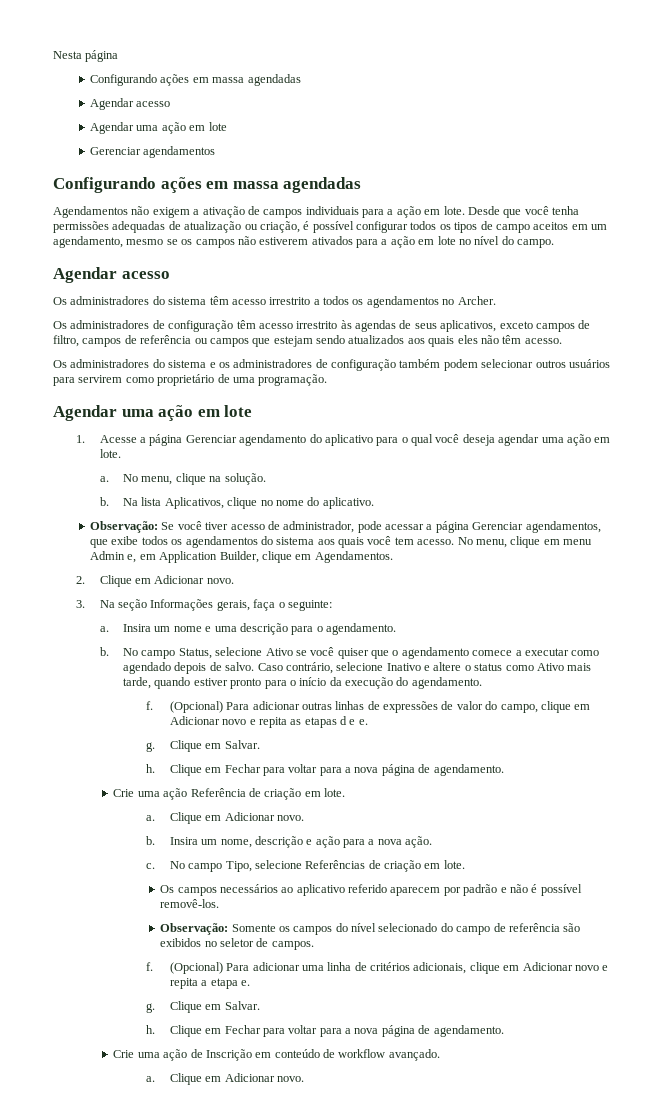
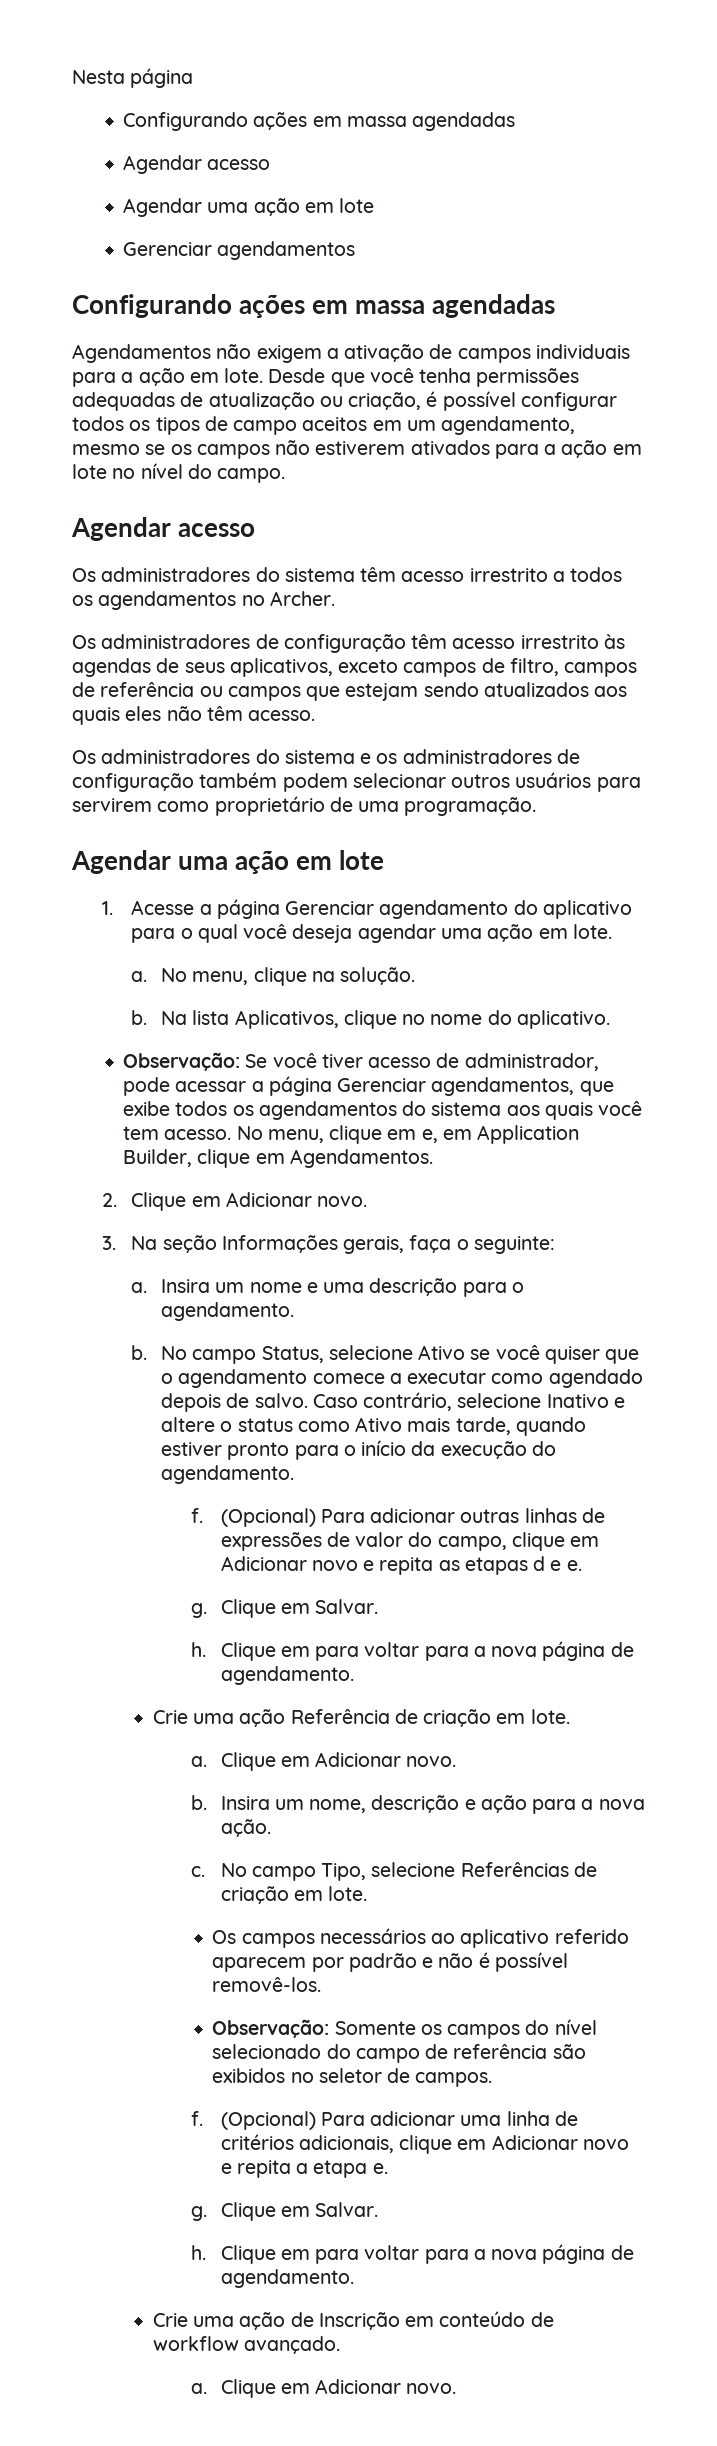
[563,539,593,545] [90,551,126,560] menu Admin -> (417, 1134) none
[224,764,261,773] Fechar -> (310, 1651) none
[224,1025,261,1034] Fechar -> (310, 2254) none

